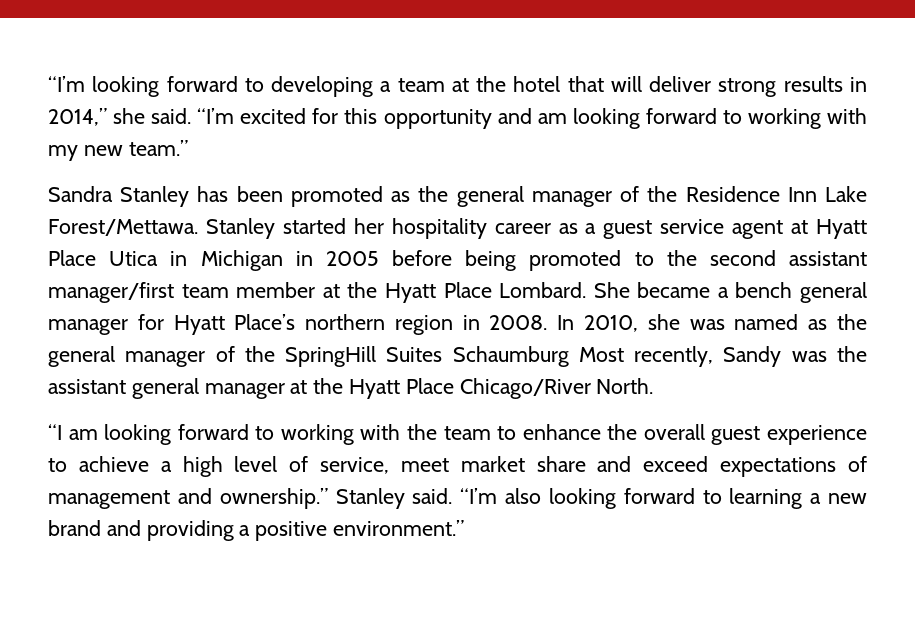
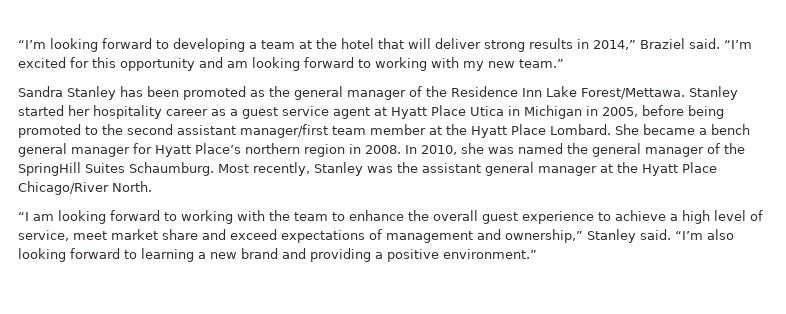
[113,108,146,124] she -> [640,38,685,49] Braziel
[325,251,379,266] 2005 -> [602,107,638,117] 2005,
[808,319,828,330] as -> (563, 148) none
[452,346,569,367] Schaumburg -> [129,162,214,176] Schaumburg.
[723,346,782,367] Sandy -> [314,162,363,176] Stanley
[219,488,328,509] ownership.” -> [505,229,583,243] ownership,”

